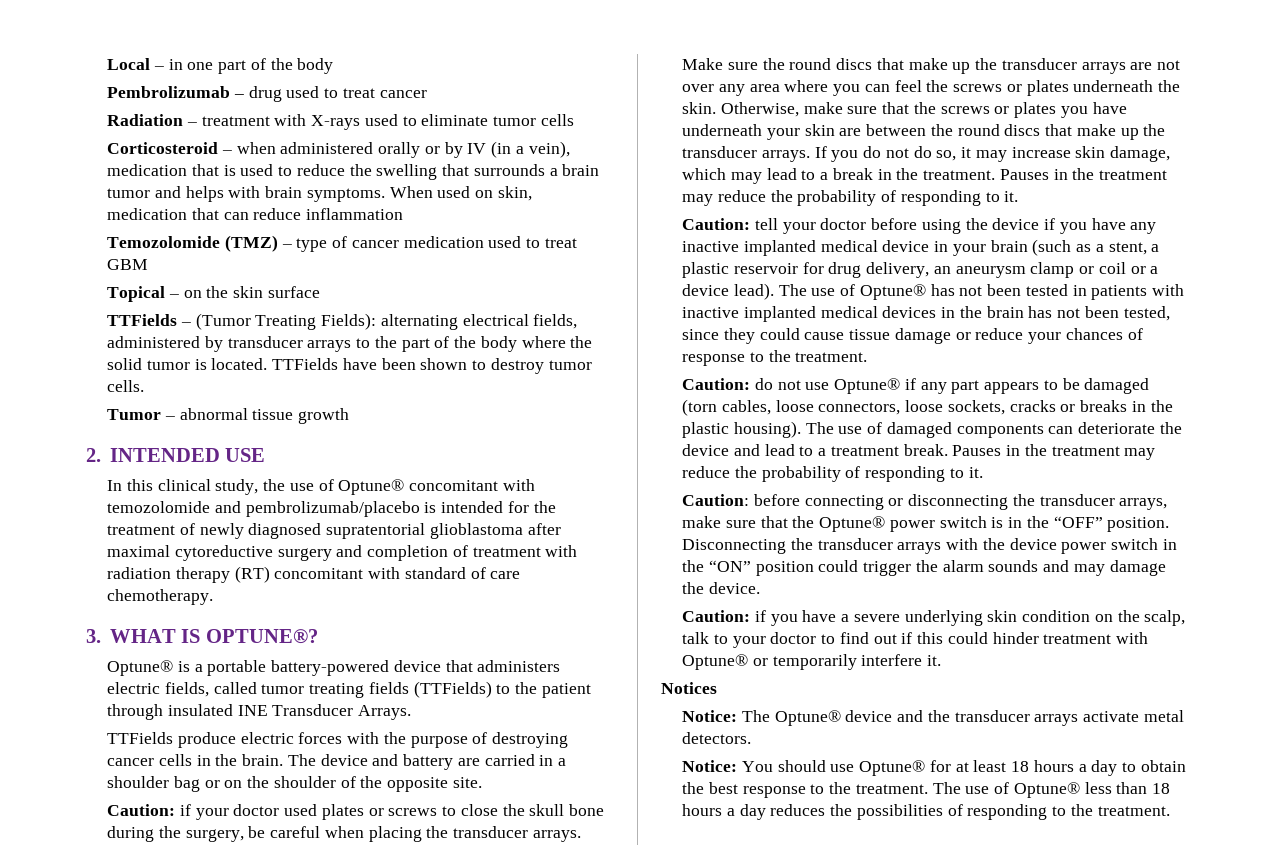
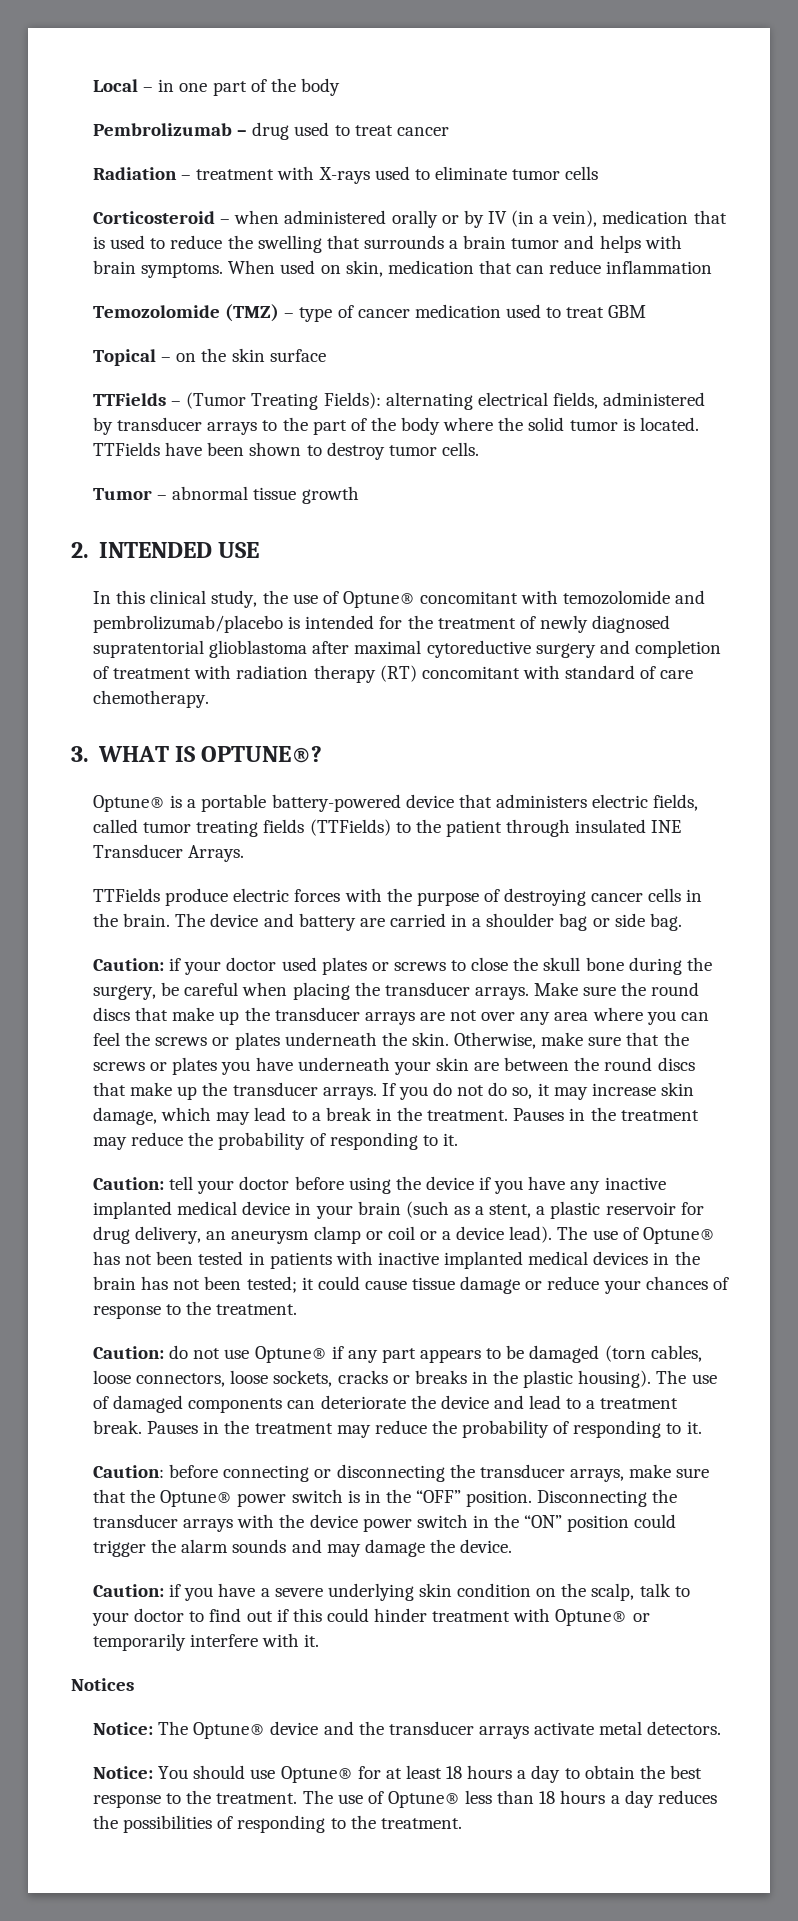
[224,776,482,792] on the shoulder of the opposite site. -> [614,913,682,931] side bag.
[1123,306,1170,321] [682,328,756,344] tested, since they -> [246,1276,314,1293] tested; it
(923, 660) none -> [262,1633,300,1647] with

